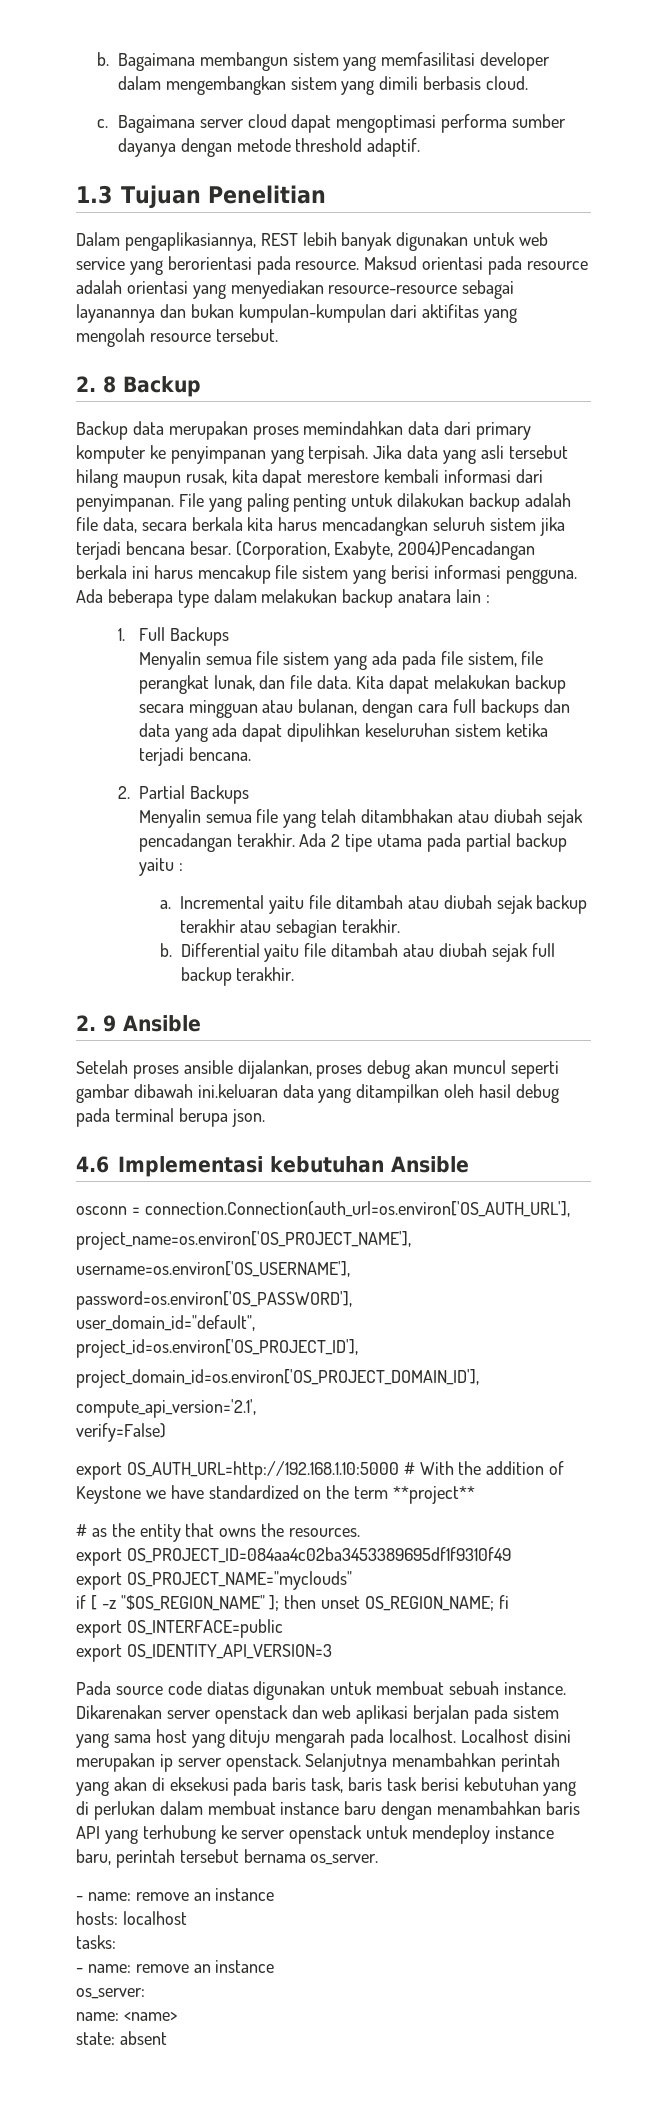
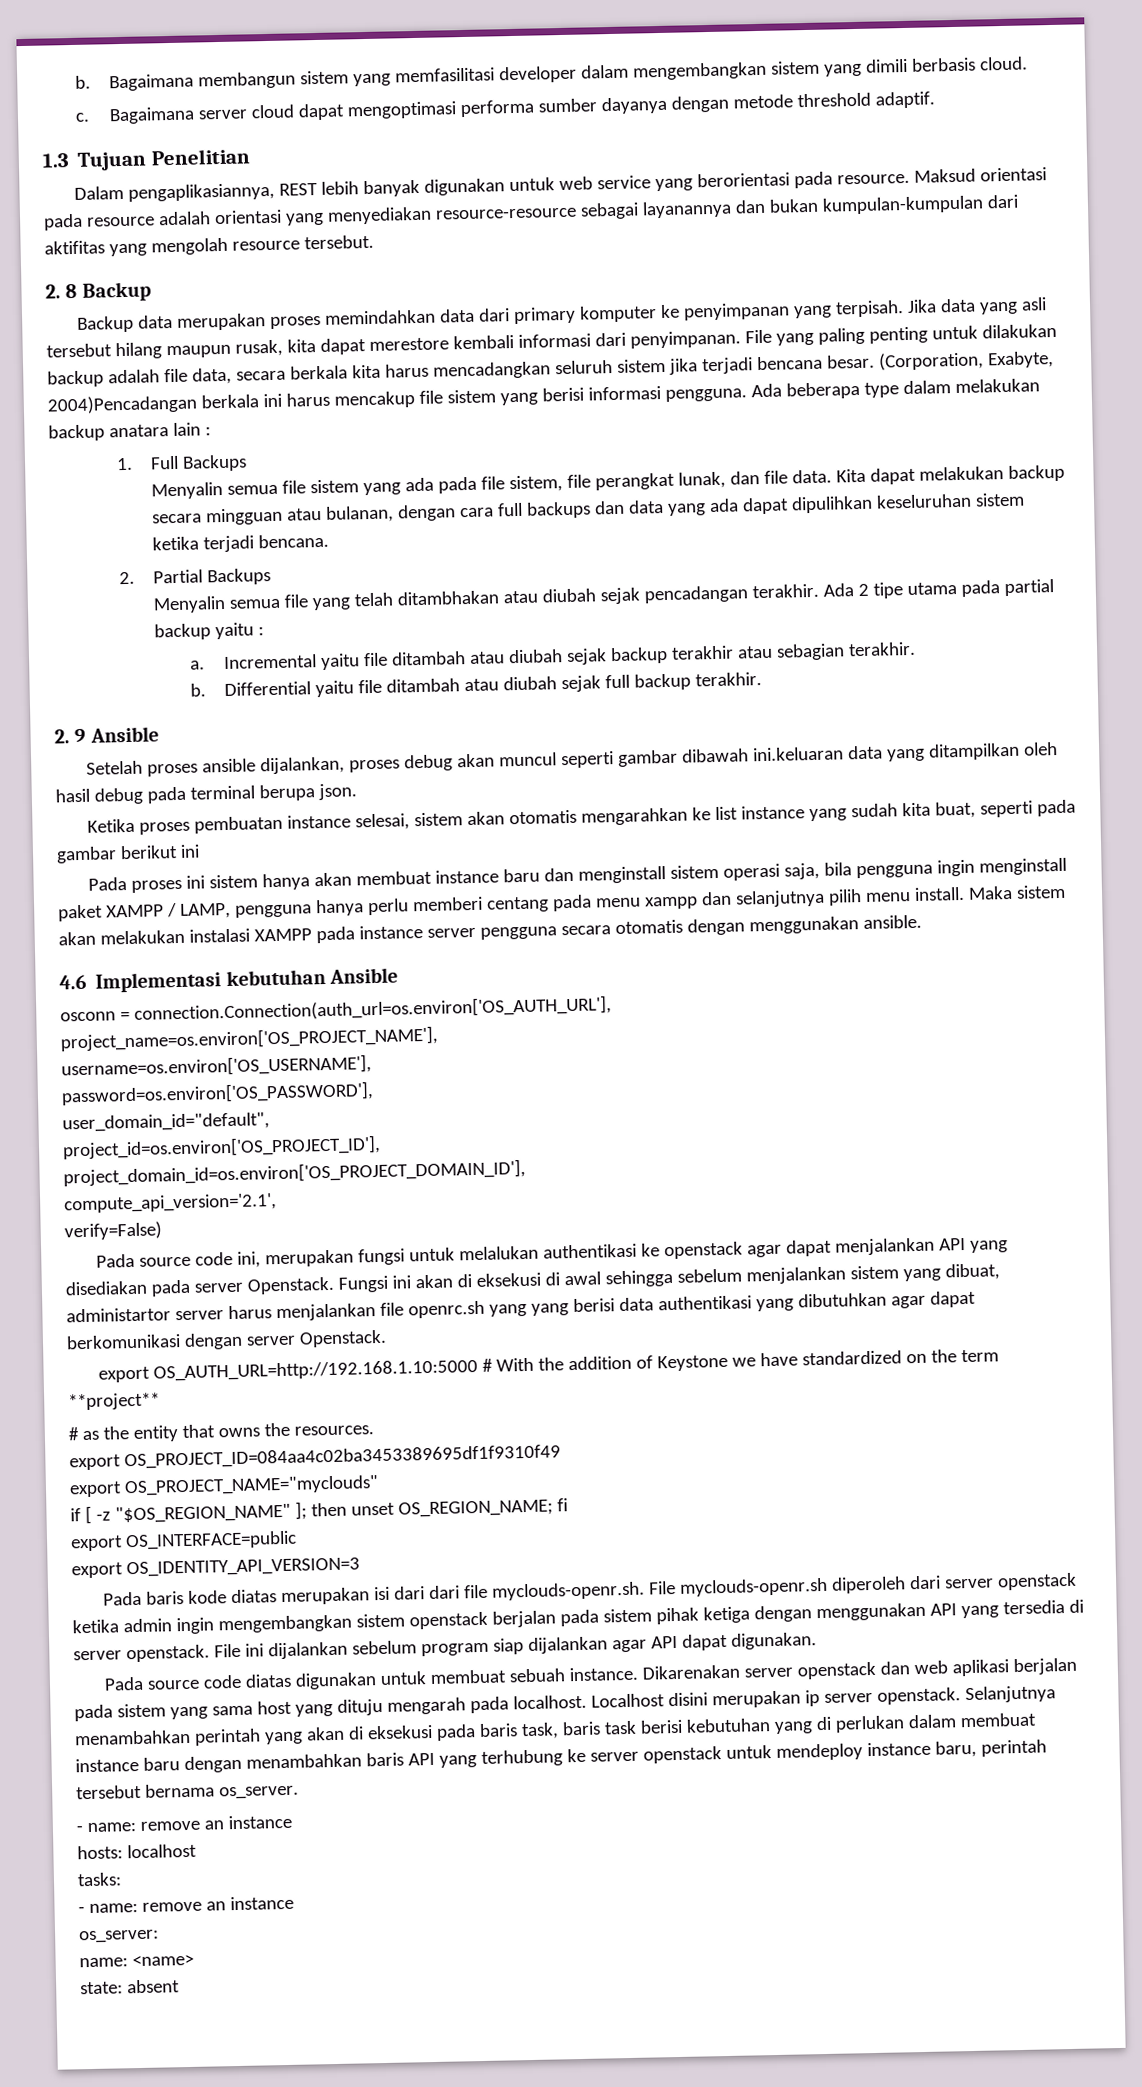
(265, 1118) none -> [87,799,1077,835] [56,844,200,864] [88,857,1068,893] [58,884,1066,922] [58,914,922,946] // Ketika proses pembuatan instance selesai, sistem akan otomatis mengarahkan ke list instance yang sudah kita buat, seperti pada gambar berikut ini // Pada proses ini sistem hanya akan membuat instance baru dan menginstall sistem operasi saja, bila pengguna ingin menginstall paket XAMPP / LAMP, pengguna hanya perlu memberi centang pada menu xampp dan selanjutnya pilih menu install. Maka sistem akan melakukan instalasi XAMPP pada instance server pengguna secara otomatis dengan menggunakan ansible.
(166, 1432) none -> [96,1237,1009,1268] [65,1263,1000,1297] [66,1290,976,1323] [66,1329,387,1350] // Pada source code ini, merupakan fungsi untuk melalukan authentikasi ke openstack agar dapat menjalankan API yang disediakan pada server Openstack. Fungsi ini akan di eksekusi di awal sehingga sebelum menjalankan sistem yang dibuat, administartor server harus menjalankan file openrc.sh yang yang berisi data authentikasi yang dibutuhkan agar dapat berkomunikasi dengan server Openstack.
(332, 1651) none -> [103,1572,1078,1606] [72,1599,1084,1635] [73,1632,817,1663] // Pada baris kode diatas merupakan isi dari dari file myclouds-openr.sh. File myclouds-openr.sh diperoleh dari server openstack ketika admin ingin mengembangkan sistem openstack berjalan pada sistem pihak ketiga dengan menggunakan API yang tersedia di server openstack. File ini dijalankan sebelum program siap dijalankan agar API dapat digunakan.

